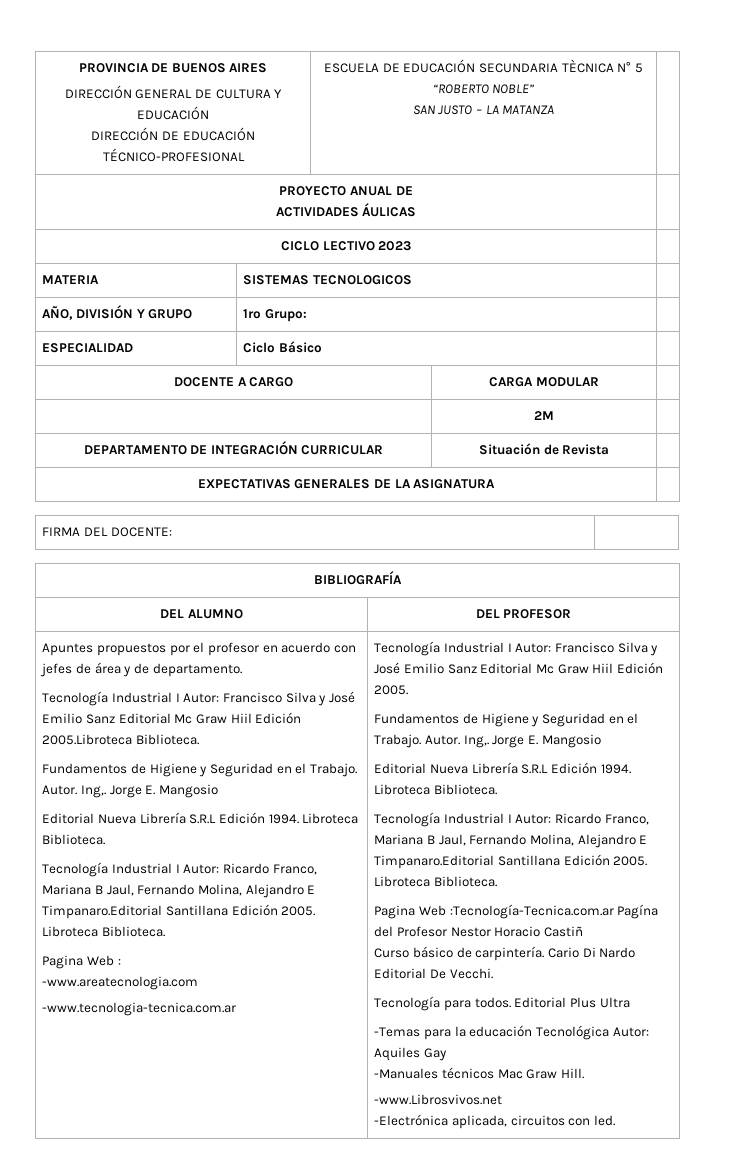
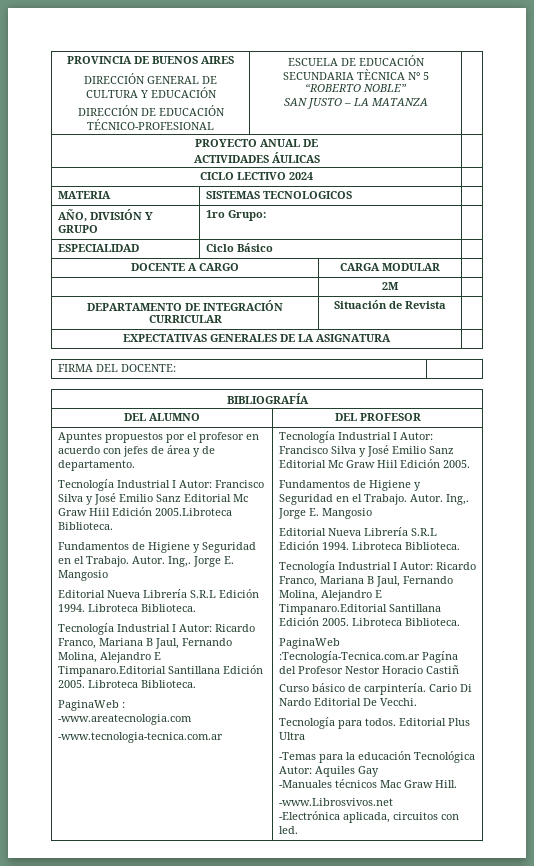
[378,241,412,251] 2023 -> [289,172,313,180] 2024
[42,955,115,969] Pagina Web -> [57,700,119,711] PaginaWeb
[374,905,447,919] Pagina Web -> [278,638,340,649] PaginaWeb

